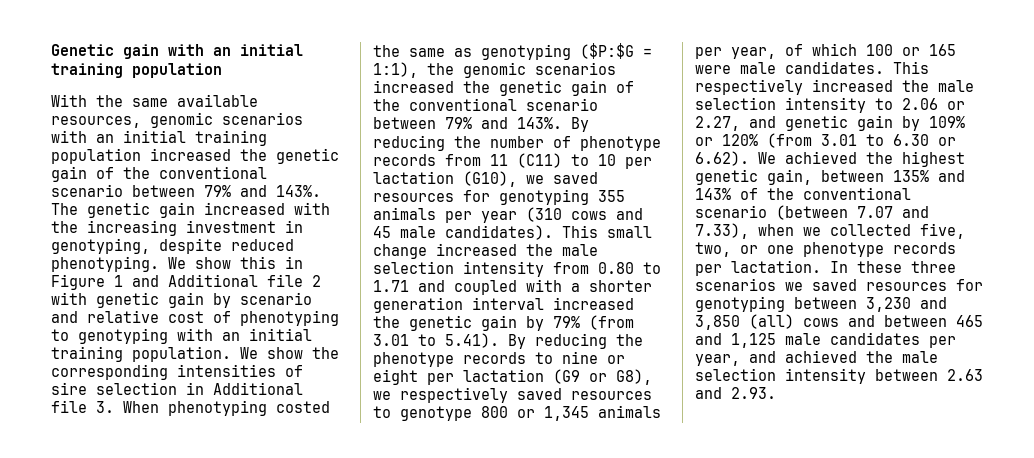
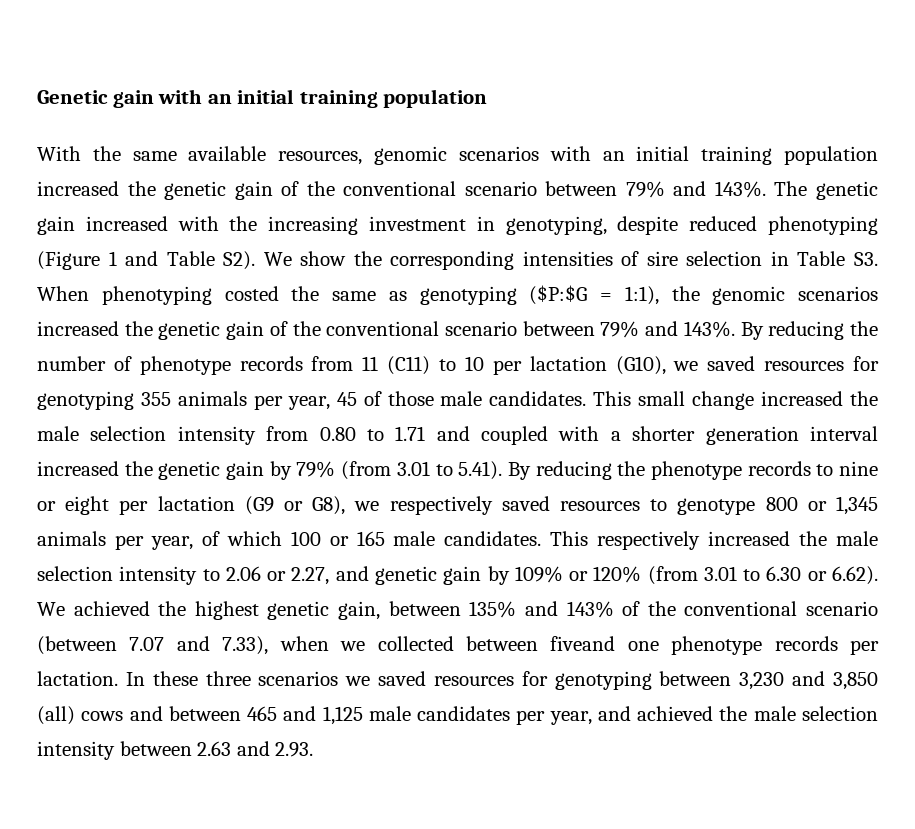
[51,256,303,272] [51,274,321,290] [51,292,312,308] [51,310,339,326] [51,328,312,344] [51,346,231,362] phenotyping. We show this in Figure 1 and Additional file 2 with genetic gain by scenario and relative cost of phenotyping to genotyping with an initial training population. -> [768,216,878,235] [37,251,256,270] phenotyping (Figure 1 and Table S2).
[213,382,303,395] [51,400,114,413] Additional file 3. -> [797,251,878,266] Table S3.
[481,207,643,223] [373,225,553,240] year (310 cows and 45 male candidates). -> [287,391,587,410] year, 45 of those male candidates.
[695,65,731,74] were -> (385, 538) none
[920,223,965,239] [695,242,758,257] five, two, or -> [465,636,616,651] between fiveand

